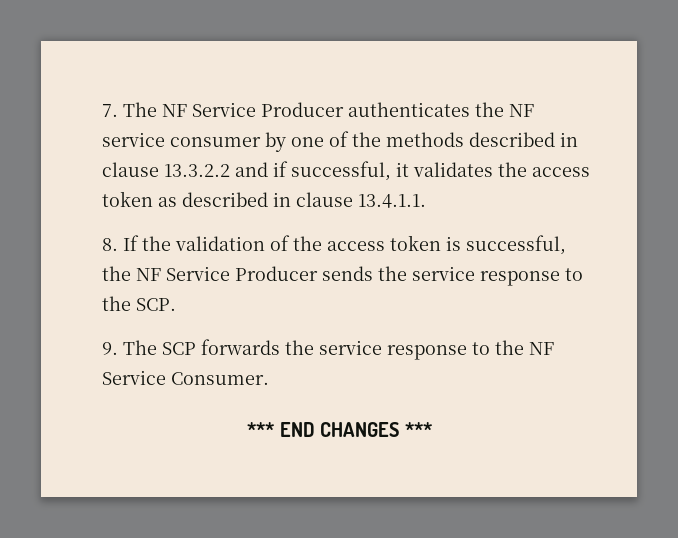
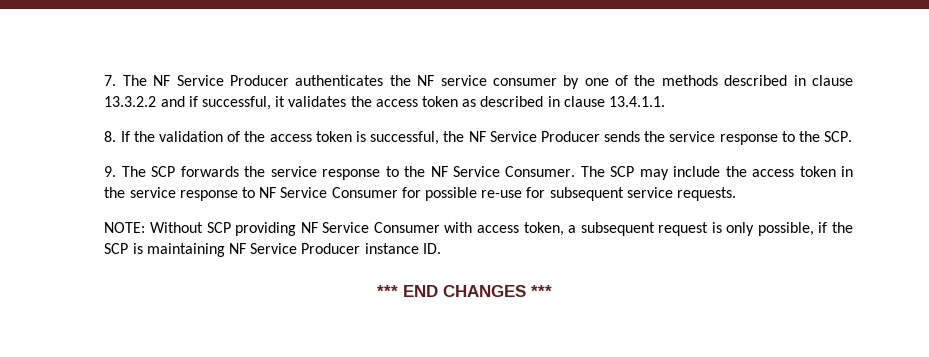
(269, 378) none -> [580,166,854,180] [104,187,736,201] [104,222,854,236] [104,243,441,257] The SCP may include the access token in the service response to NF Service Consumer for possible re-use for subsequent service requests. // NOTE: Without SCP providing NF Service Consumer with access token, a subsequent request is only possible, if the SCP is maintaining NF Service Producer instance ID.

